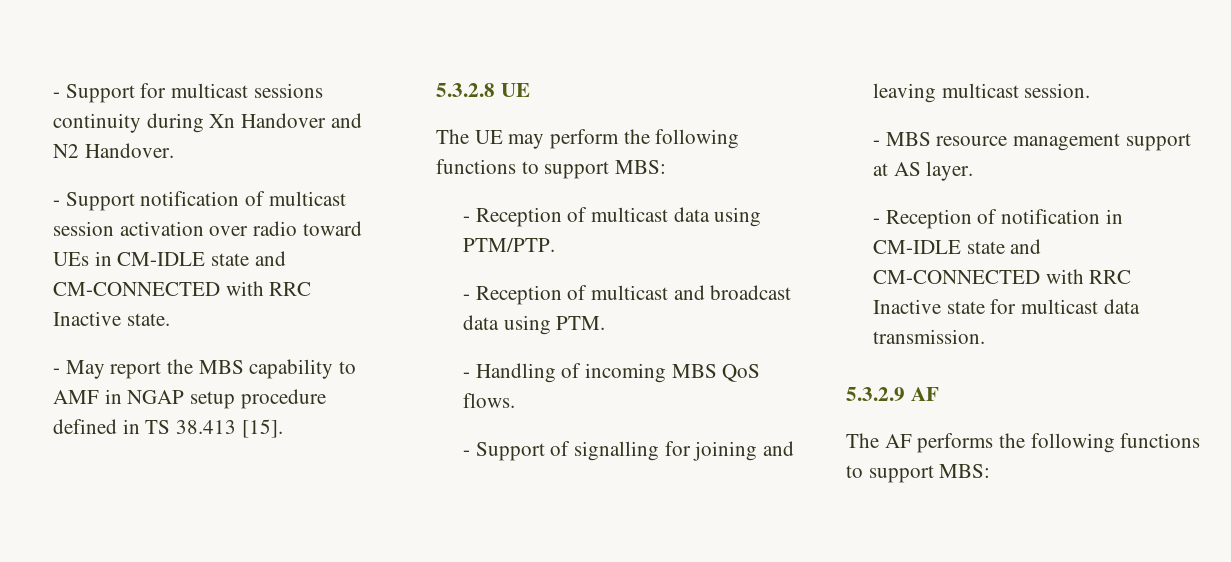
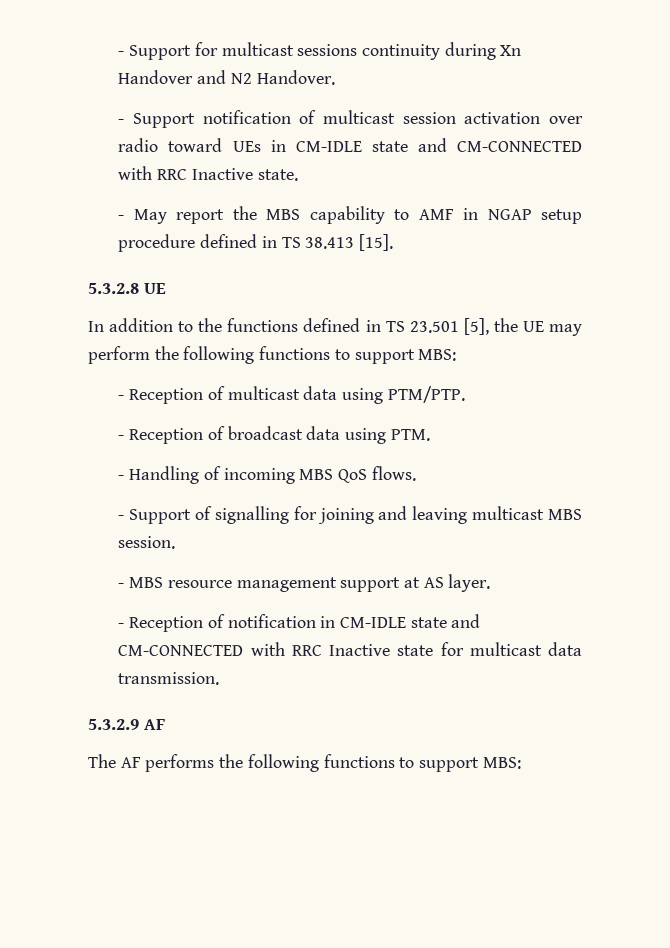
[436,129,469,144] The -> [88,318,518,335] In addition to the functions defined in TS 23.501 [5], the
[591,285,705,300] multicast and -> (225, 433) none
(1019, 90) none -> [548,509,582,520] MBS

